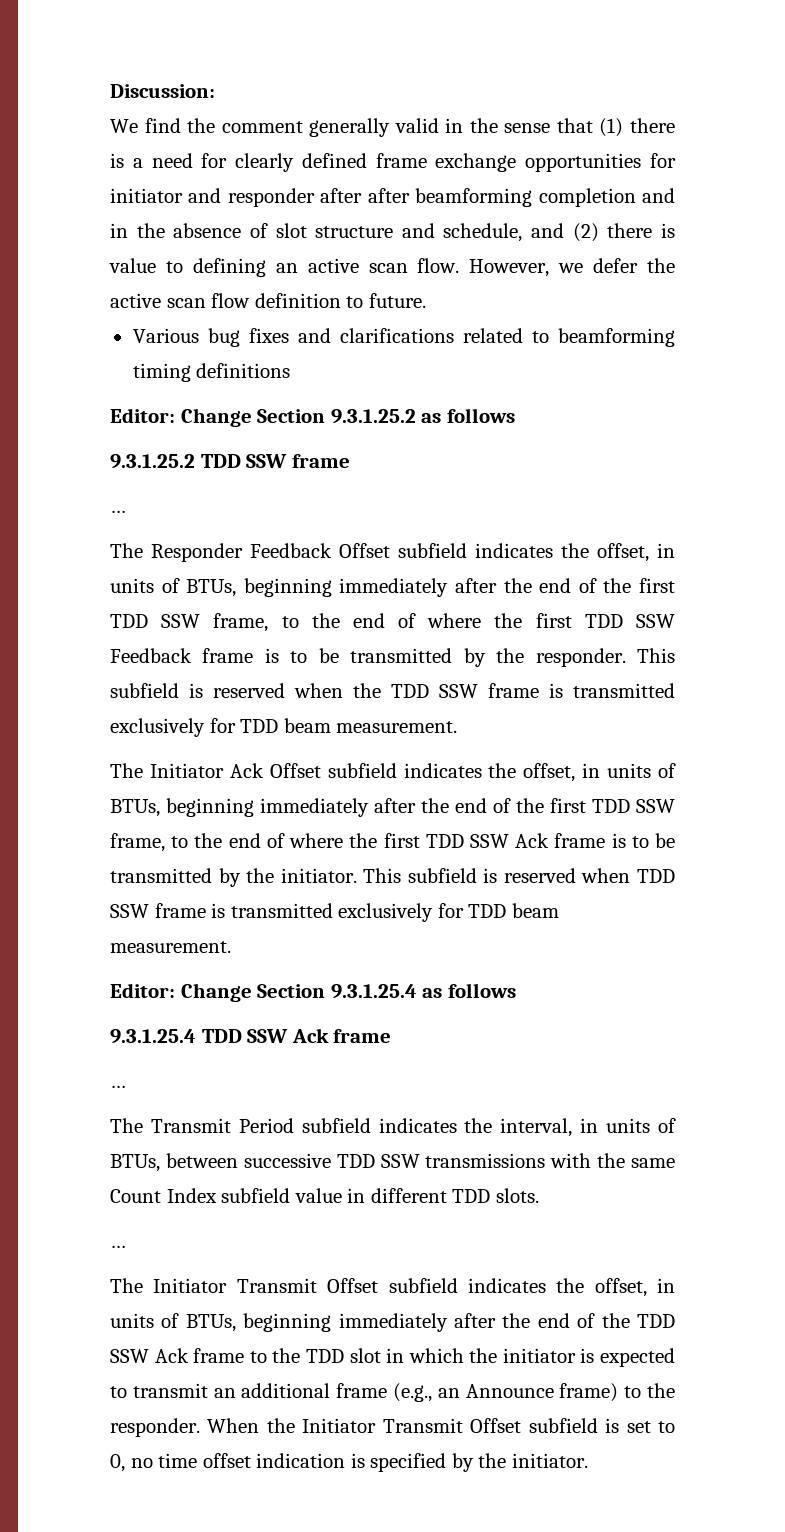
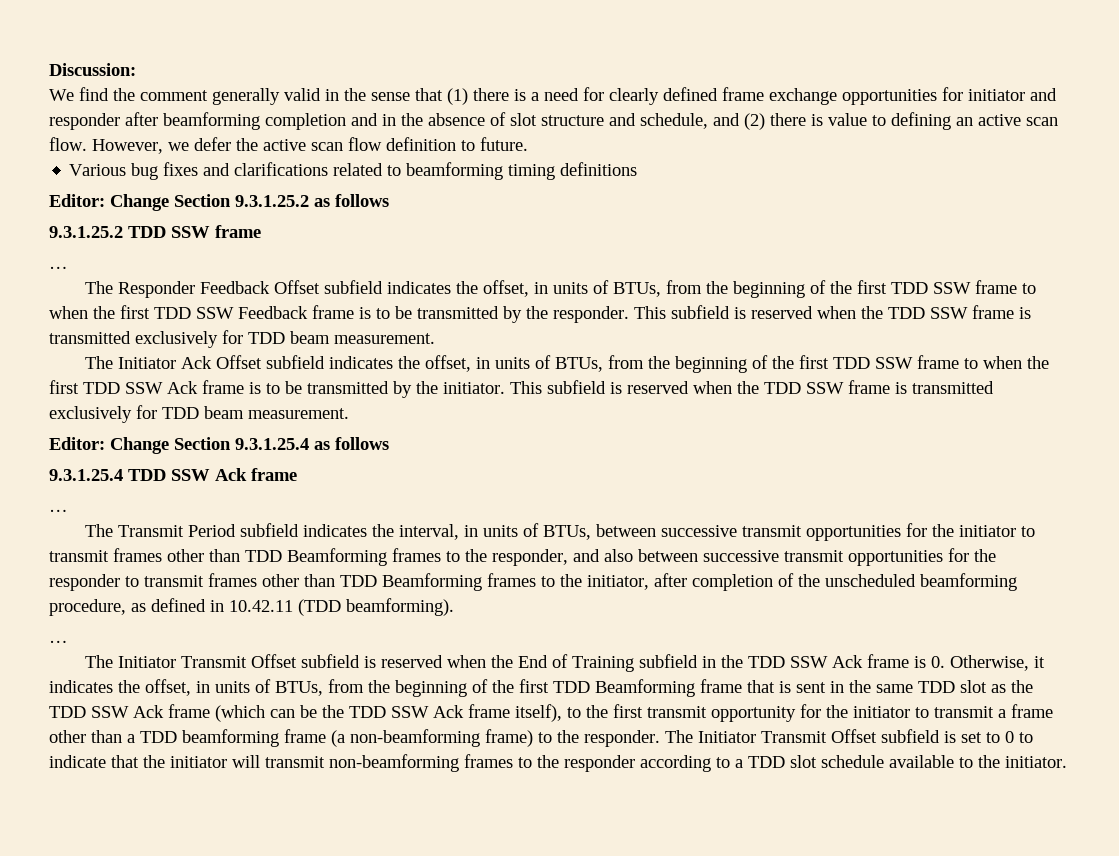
[367,188,410,203] after -> (158, 119) none
[243,578,676,597] [110,613,482,632] beginning immediately after the end of the first TDD SSW frame, to the end of where -> [666,280,1037,298] [49,306,88,319] from the beginning of the first TDD SSW frame to when
[166,798,675,817] [110,833,344,852] beginning immediately after the end of the first TDD SSW frame, to the end of where -> [608,355,1023,373] from the beginning of the first TDD SSW frame to when
(631, 875) none -> [737,381,759,394] the
[336,1153,675,1168] [110,1188,539,1203] TDD SSW transmissions with the same Count Index subfield value in different TDD slots. -> [742,523,1036,541] [49,548,996,566] [49,573,1017,591] [49,598,454,616] transmit opportunities for the initiator to transmit frames other than TDD Beamforming frames to the responder, and also between successive transmit opportunities for the responder to transmit frames other than TDD Beamforming frames to the initiator, after completion of the unscheduled beamforming procedure, as defined in 10.42.11 (TDD beamforming).
[467,1278,675,1297] [110,1313,675,1332] [110,1348,675,1367] [110,1383,554,1402] indicates the offset, in units of BTUs, beginning immediately after the end of the TDD SSW Ack frame to the TDD slot in which the initiator is expected to transmit an additional frame (e.g., an Announce -> [364,654,1046,672] [49,679,1033,697] [49,704,1053,722] [49,729,480,747] is reserved when the End of Training subfield in the TDD SSW Ack frame is 0. Otherwise, it indicates the offset, in units of BTUs, from the beginning of the first TDD Beamforming frame that is sent in the same TDD slot as the TDD SSW Ack frame (which can be the TDD SSW Ack frame itself), to the first transmit opportunity for the initiator to transmit a frame other than a TDD beamforming frame (a non-beamforming
[207,1418,295,1433] When the -> [665,730,693,743] The
[110,1453,474,1472] 0, no time offset indication is specified by -> [1005,731,1033,743] [49,754,973,772] 0 to indicate that the initiator will transmit non-beamforming frames to the responder according to a TDD slot schedule available to

